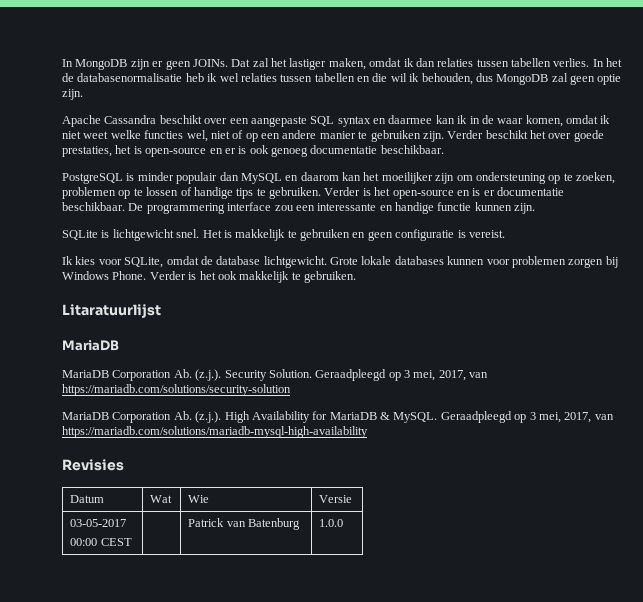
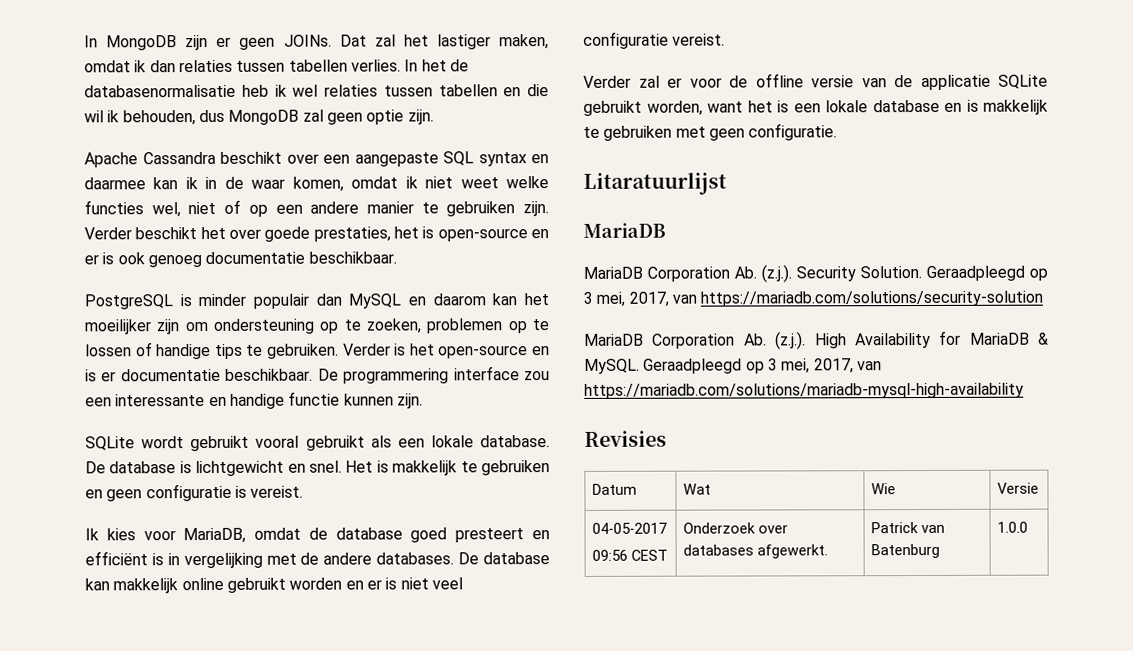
(98, 235) none -> [141,435,550,452] [85,461,177,474] wordt gebruikt vooral gebruikt als een lokale database. De database
(174, 235) none -> [287,463,306,473] en
[124,257,164,268] SQLite, -> [183,527,247,544] MariaDB,
[263,256,618,268] [62,271,356,283] lichtgewicht. Grote lokale databases kunnen voor problemen zorgen bij Windows Phone. Verder is het ook makkelijk te gebruiken. -> [410,527,550,543] [85,551,550,569] [85,577,463,594] [583,31,726,49] [583,73,1048,91] [583,99,1048,116] [583,123,838,141] goed presteert en efficiënt is in vergelijking met de andere databases. De database kan makkelijk online gebruikt worden en er is niet veel configuratie vereist. // Verder zal er voor de offline versie van de applicatie SQLite gebruikt worden, want het is een lokale database en is makkelijk te gebruiken met geen configuratie.
[70,519,127,527] [70,538,98,546] 03-05-2017 // 00:00 -> [591,522,667,534] [591,549,628,561] 04-05-2017 // 09:56
(132, 542) none -> [682,522,788,534] [682,544,828,559] Onderzoek over databases afgewerkt.

